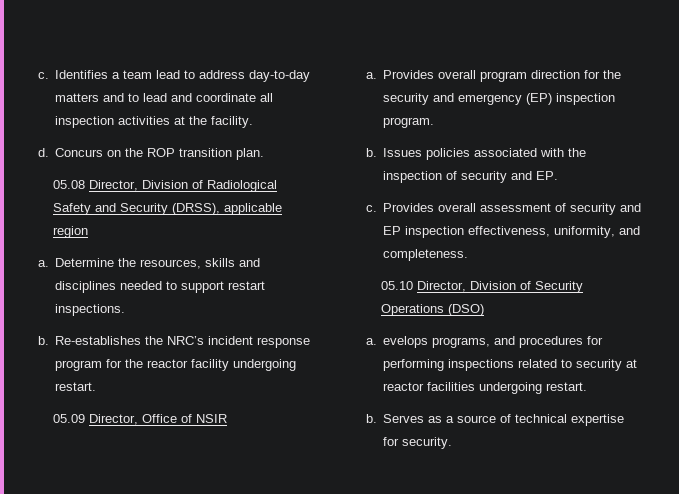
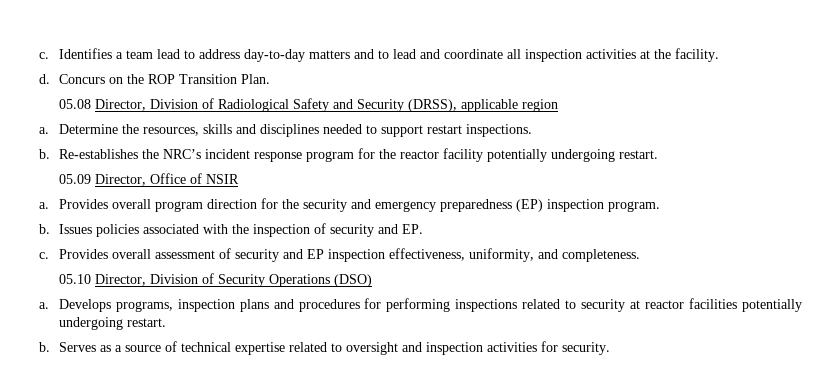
[179,148,265,160] transition plan. -> [178,74,270,84] Transition Plan.
(230, 365) none -> [486,149,547,162] potentially
(523, 99) none -> [439,199,512,212] preparedness
[383,336,491,348] evelops programs, -> [58,299,269,312] Develops programs, inspection plans
(476, 386) none -> [741,299,802,312] potentially
(625, 420) none -> [288,342,537,355] related to oversight and inspection activities

